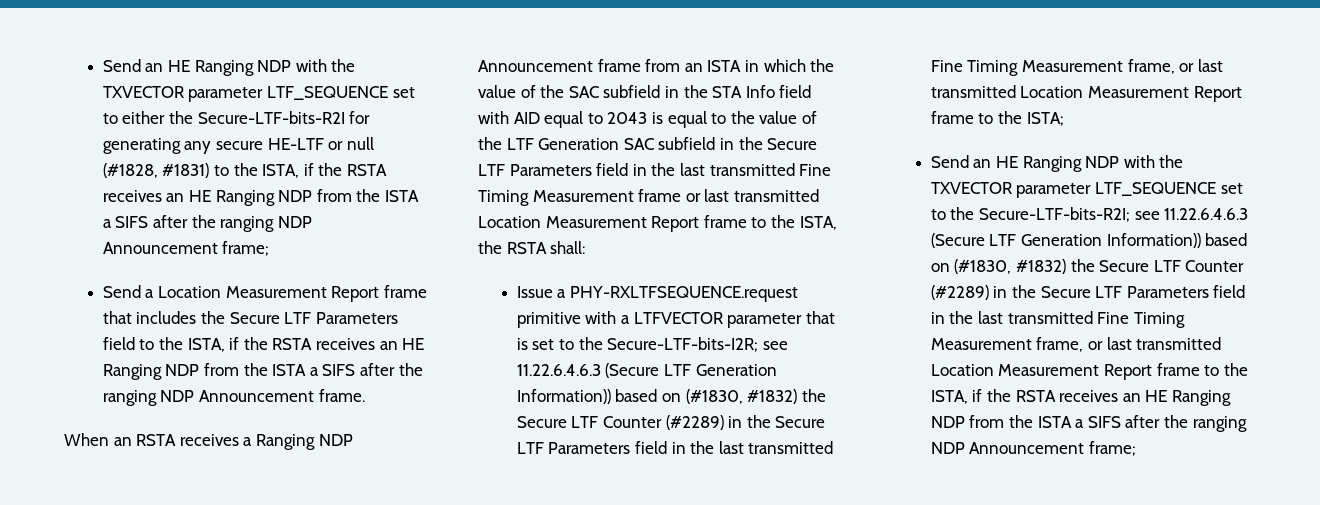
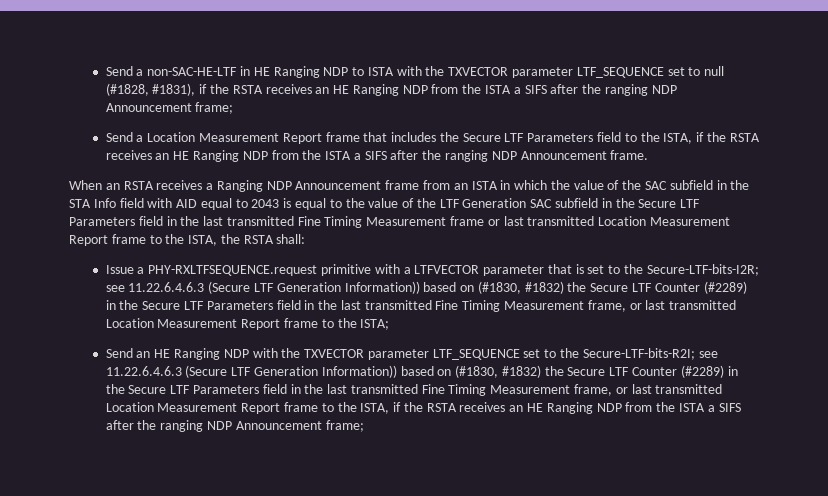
[102,59,356,76] [102,86,415,102] [102,111,371,124] [102,137,374,154] [102,163,300,178] Send an HE Ranging NDP with the TXVECTOR parameter LTF_SEQUENCE set to either the Secure-LTF-bits-R2I for generating any secure HE-LTF or null (#1828, #1831) to the ISTA, -> [105,66,725,78] [105,83,196,96] Send a non-SAC-HE-LTF in HE Ranging NDP to ISTA with the TXVECTOR parameter LTF_SEQUENCE set to null (#1828, #1831),

